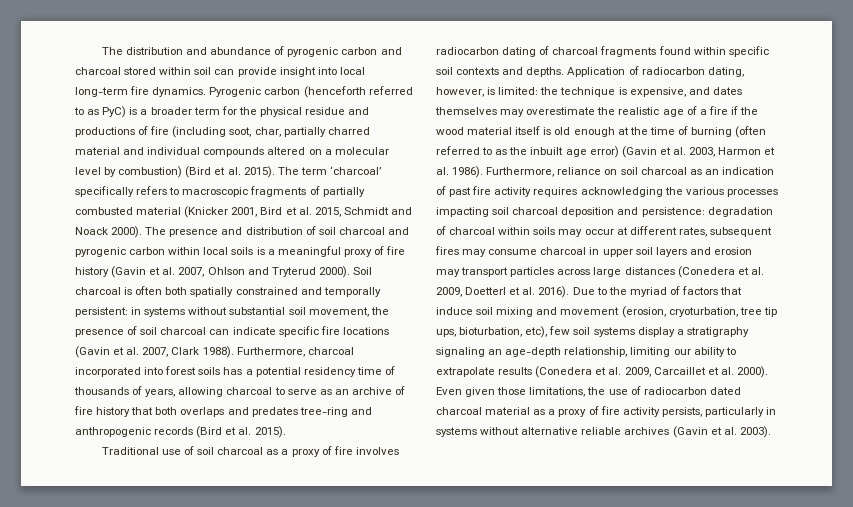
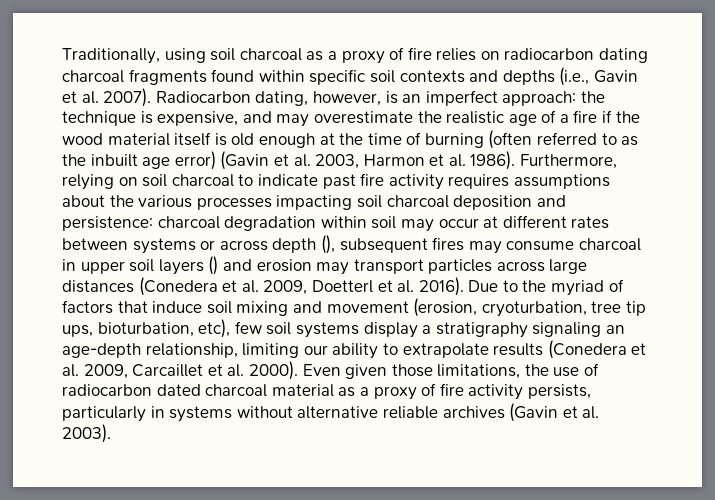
[101,46,402,57] [75,67,365,77] [75,86,413,98] [74,106,370,118] [75,126,370,138] [75,147,389,157] [75,166,381,178] [75,186,365,197] [75,206,412,218] [75,226,409,238] [75,246,406,257] [75,266,372,278] [75,286,381,297] [75,307,389,317] [75,326,389,337] [75,346,354,358] [75,366,395,377] [74,386,406,397] [74,406,372,417] [75,426,286,438] [101,446,195,455] The distribution and abundance of pyrogenic carbon and charcoal stored within soil can provide insight into local long-term fire dynamics. Pyrogenic carbon (henceforth referred to as PyC) is a broader term for the physical residue and productions of fire (including soot, char, partially charred material and individual compounds altered on a molecular level by combustion) (Bird et al. 2015). The term ‘charcoal’ specifically refers to macroscopic fragments of partially combusted material (Knicker 2001, Bird et al. 2015, Schmidt and Noack 2000). The presence and distribution of soil charcoal and pyrogenic carbon within local soils is a meaningful proxy of fire history (Gavin et al. 2007, Ohlson and Tryterud 2000). Soil charcoal is often both spatially constrained and temporally persistent: in systems without substantial soil movement, the presence of soil charcoal can indicate specific fire locations (Gavin et al. 2007, Clark 1988). Furthermore, charcoal incorporated into forest soils has a potential residency time of thousands of years, allowing charcoal to serve as an archive of fire history that both overlaps and predates tree-ring and anthropogenic records (Bird et al. 2015). // Traditional use of -> [62,48,206,64] Traditionally, using
[355,447,399,455] involves -> [436,48,500,61] relies on
[539,46,550,55] of -> (649, 55) none
[526,66,744,77] [436,87,539,97] depths. Application of radiocarbon dating, however, is limited: -> [502,67,638,86] [62,88,577,107] depths (i.e., Gavin et al. 2007). Radiocarbon dating, however, is an imperfect approach:
[712,87,742,95] [435,107,497,115] dates themselves -> (272, 117) none
[557,167,602,175] reliance -> [62,174,114,190] relying
[689,167,774,175] [436,186,446,195] as an indication of -> [238,174,318,186] to indicate
[580,187,663,197] acknowledging -> [513,174,610,189] [62,195,105,207] assumptions about
[707,207,773,217] [436,226,707,237] degradation of charcoal within soils may occur at different rates, -> [157,215,610,232] [62,235,335,254] charcoal degradation within soil may occur at different rates between systems or across depth (),
(687, 252) none -> [208,256,219,275] ()

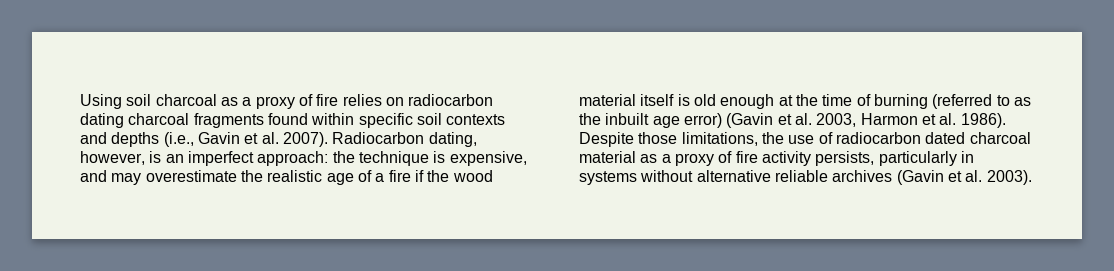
[62,48,206,64] Traditionally, using -> [80,94,122,109] Using
[488,130,598,149] (often referred -> [932,94,993,109] (referred
[520,154,618,169] [62,173,610,190] [62,195,566,210] [62,215,610,232] [62,235,641,254] [62,256,588,275] [62,277,624,296] [62,298,646,317] [62,319,625,338] [62,340,647,359] [62,361,388,380] Furthermore, relying on soil charcoal to indicate past fire activity requires assumptions about the various processes impacting soil charcoal deposition and persistence: charcoal degradation within soil may occur at different rates between systems or across depth (), subsequent fires may consume charcoal in upper soil layers () and erosion may transport particles across large distances (Conedera et al. 2009, Doetterl et al. 2016). Due to the myriad of factors that induce soil mixing and movement (erosion, cryoturbation, tree tip ups, bioturbation, etc), few soil systems display a stratigraphy signaling an age-depth relationship, limiting our ability to extrapolate results (Conedera et al. 2009, Carcaillet et al. 2000). Even given -> [579,132,634,147] Despite

